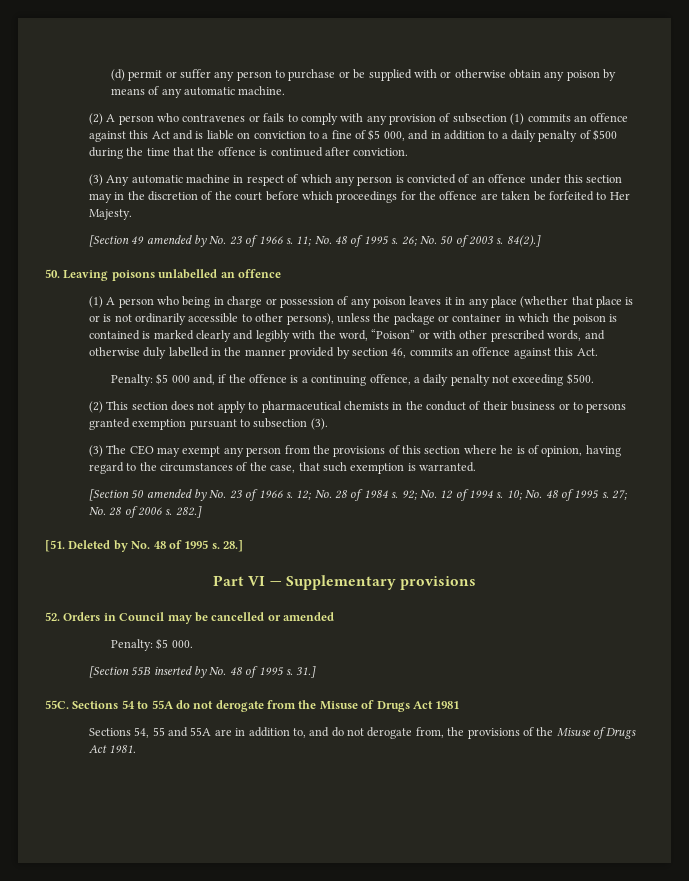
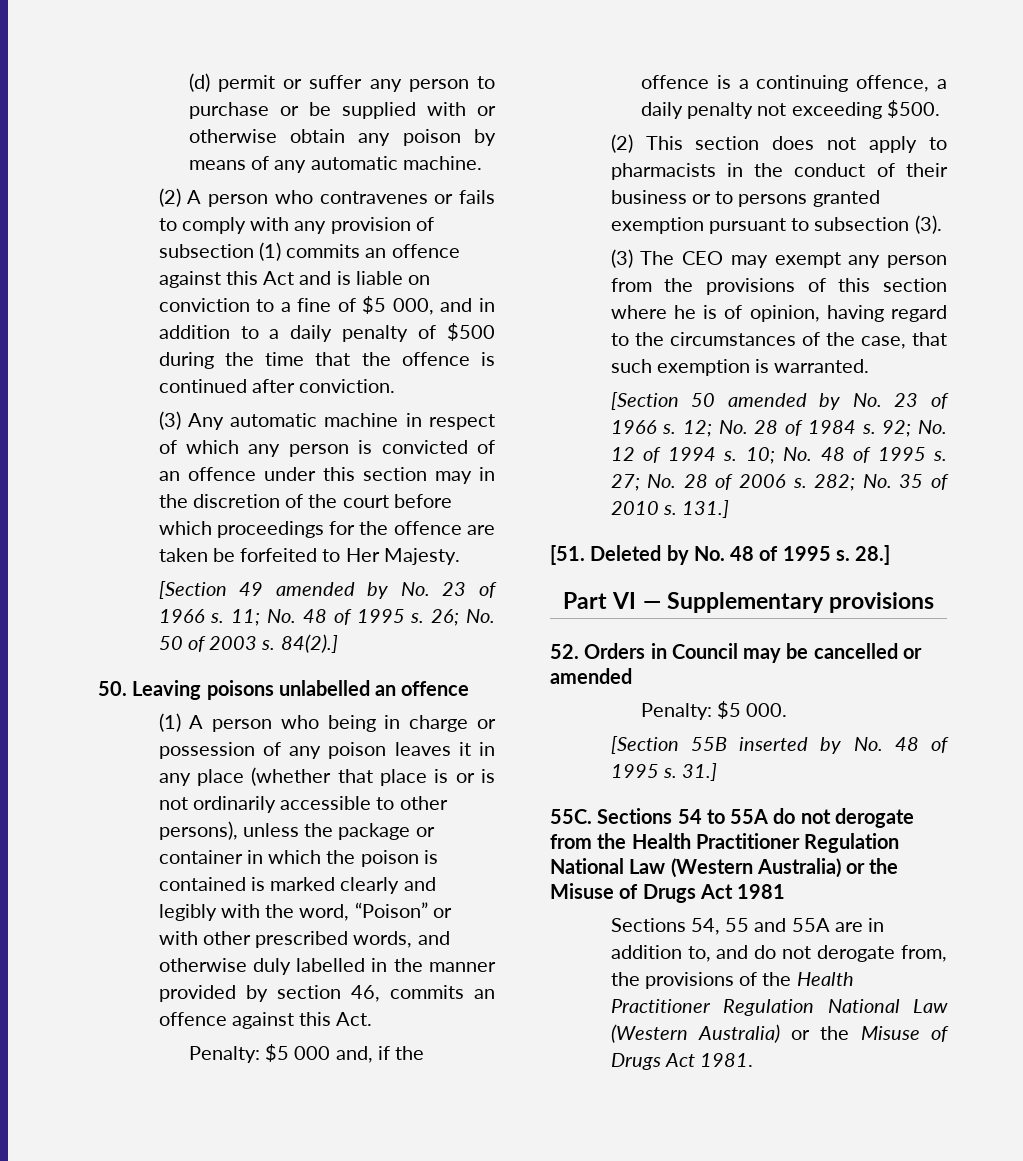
[261,401,389,413] pharmaceutical chemists -> [610,163,716,180] pharmacists
[175,506,202,518] 282.] -> [814,474,949,491] [610,500,730,518] 282; No. 35 of 2010 s. 131.]
(317, 704) none -> [631,833,900,853] [550,858,899,878] Health Practitioner Regulation National Law (Western Australia) or the
(554, 731) none -> [796,972,854,986] [610,999,948,1016] [610,1024,850,1043] Health Practitioner Regulation National Law (Western Australia) or the

